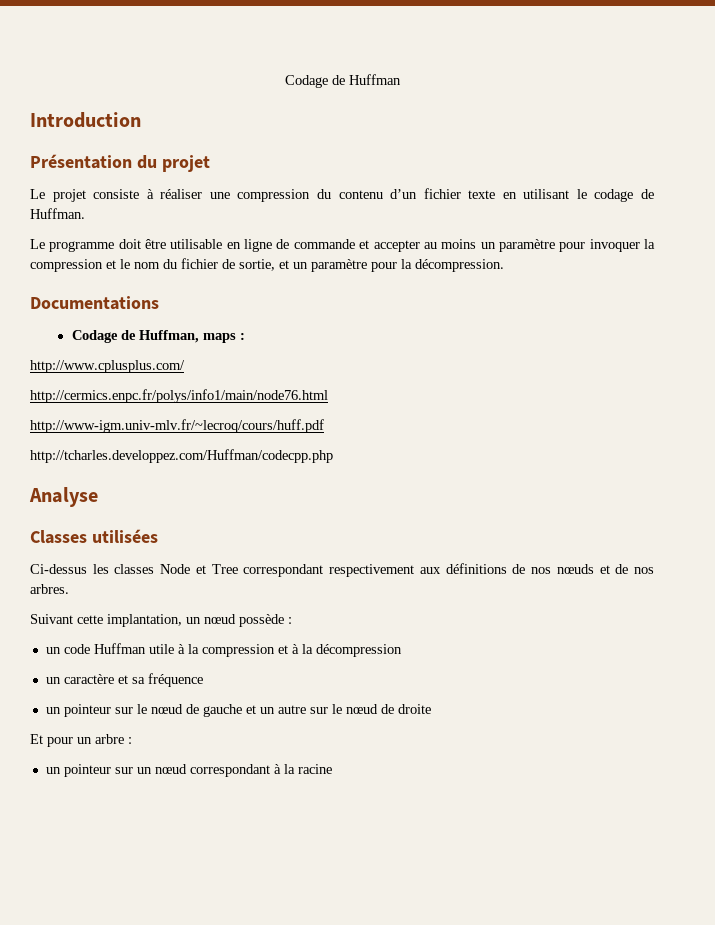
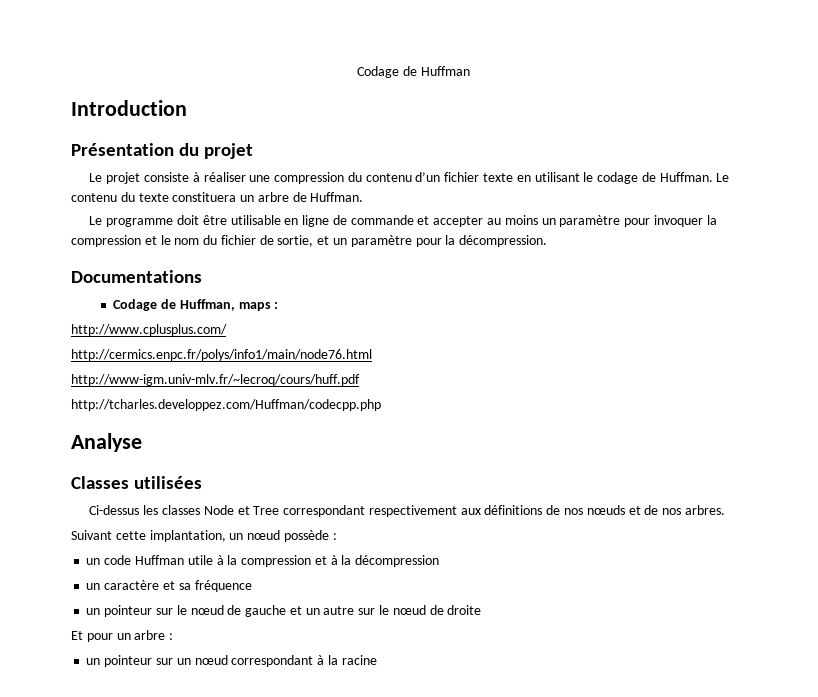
(85, 213) none -> [716,173,730,182] [71,192,364,202] Le contenu du texte constituera un arbre de Huffman.

